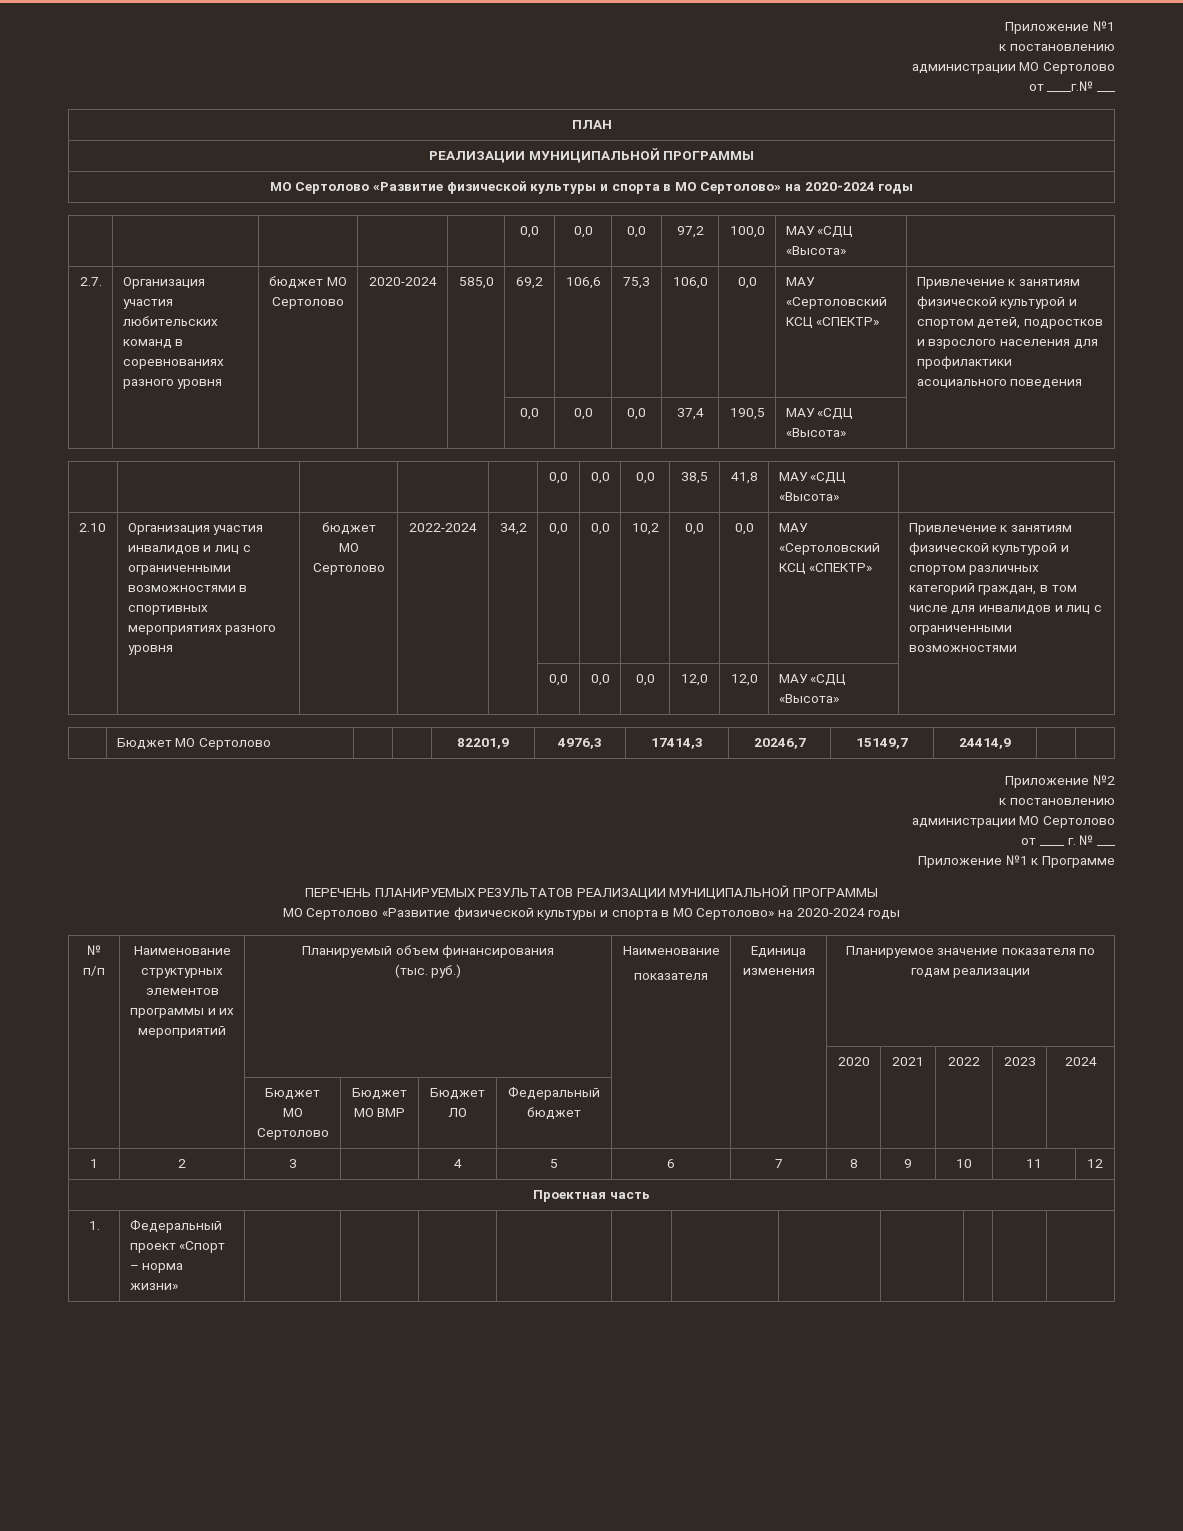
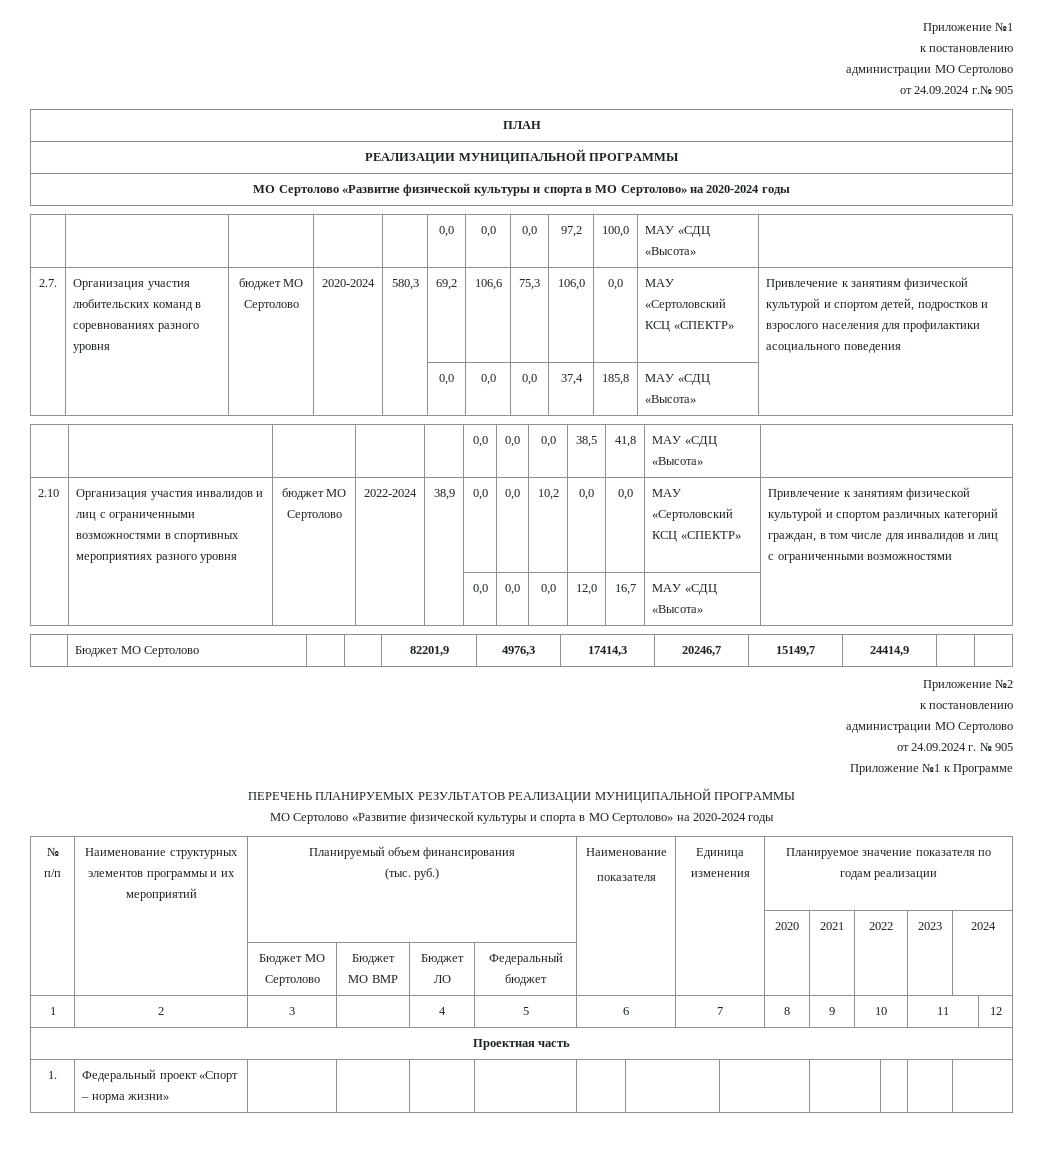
[1047,81,1116,92] ____г.№ ___ -> [914,85,1013,94] 24.09.2024 г.№ 905
[458,277,494,289] 585,0 -> [391,279,419,290] 580,3
[729,408,765,420] 190,5 -> [602,374,629,385] 185,8
[499,523,527,535] 34,2 -> [433,489,455,500] 38,9
[730,674,758,686] 12,0 -> [614,584,636,595] 16,7
[1040,845,1066,846] ____ -> [910,743,966,751] 24.09.2024
[1097,845,1116,846] ___ -> [995,743,1013,751] 905

